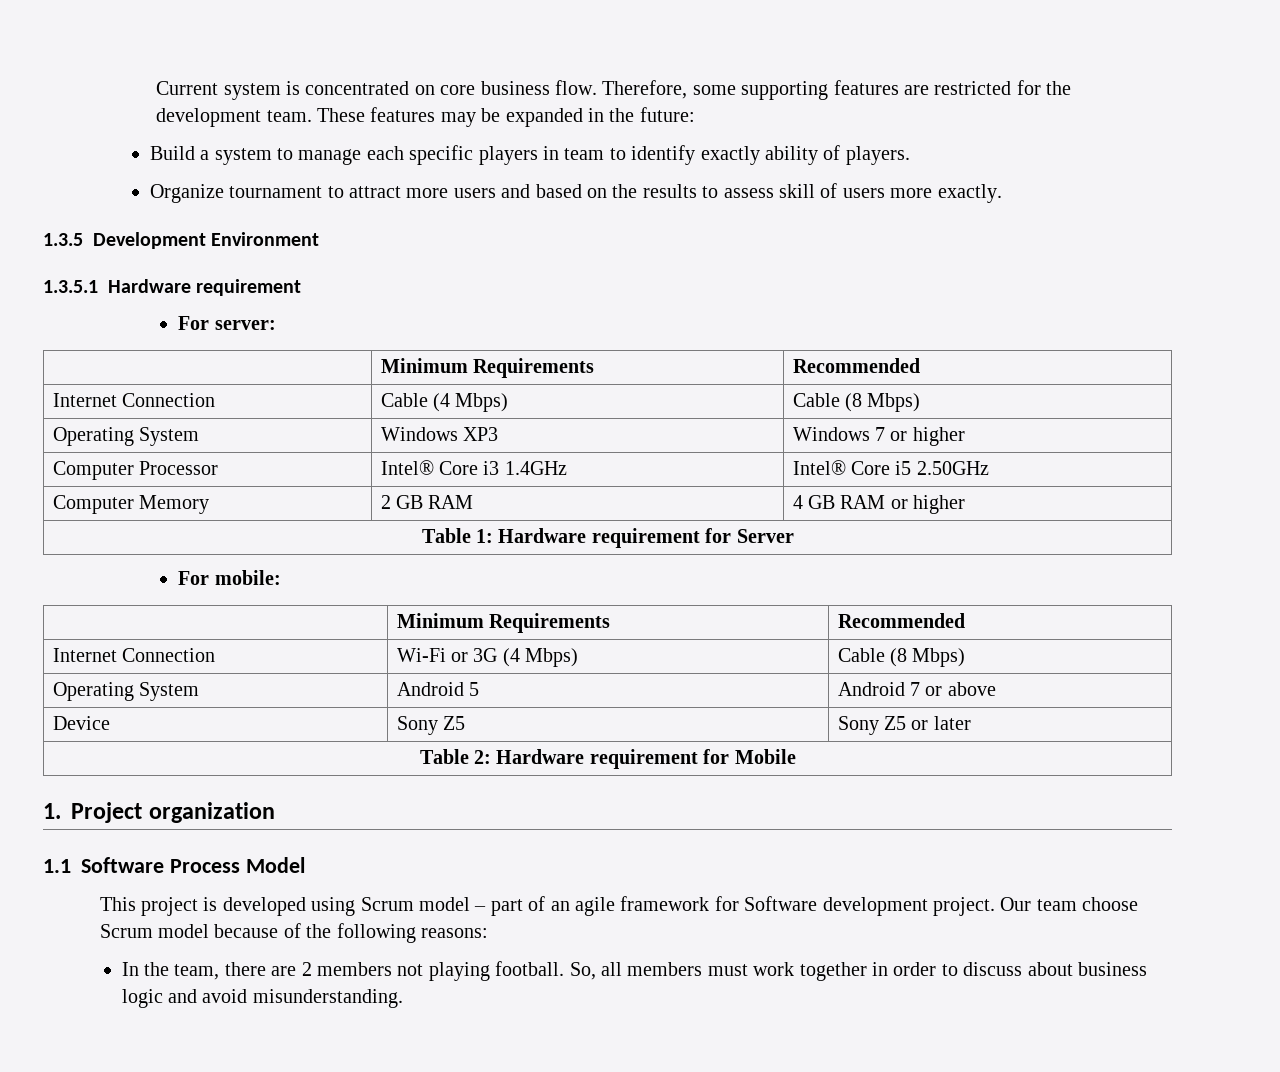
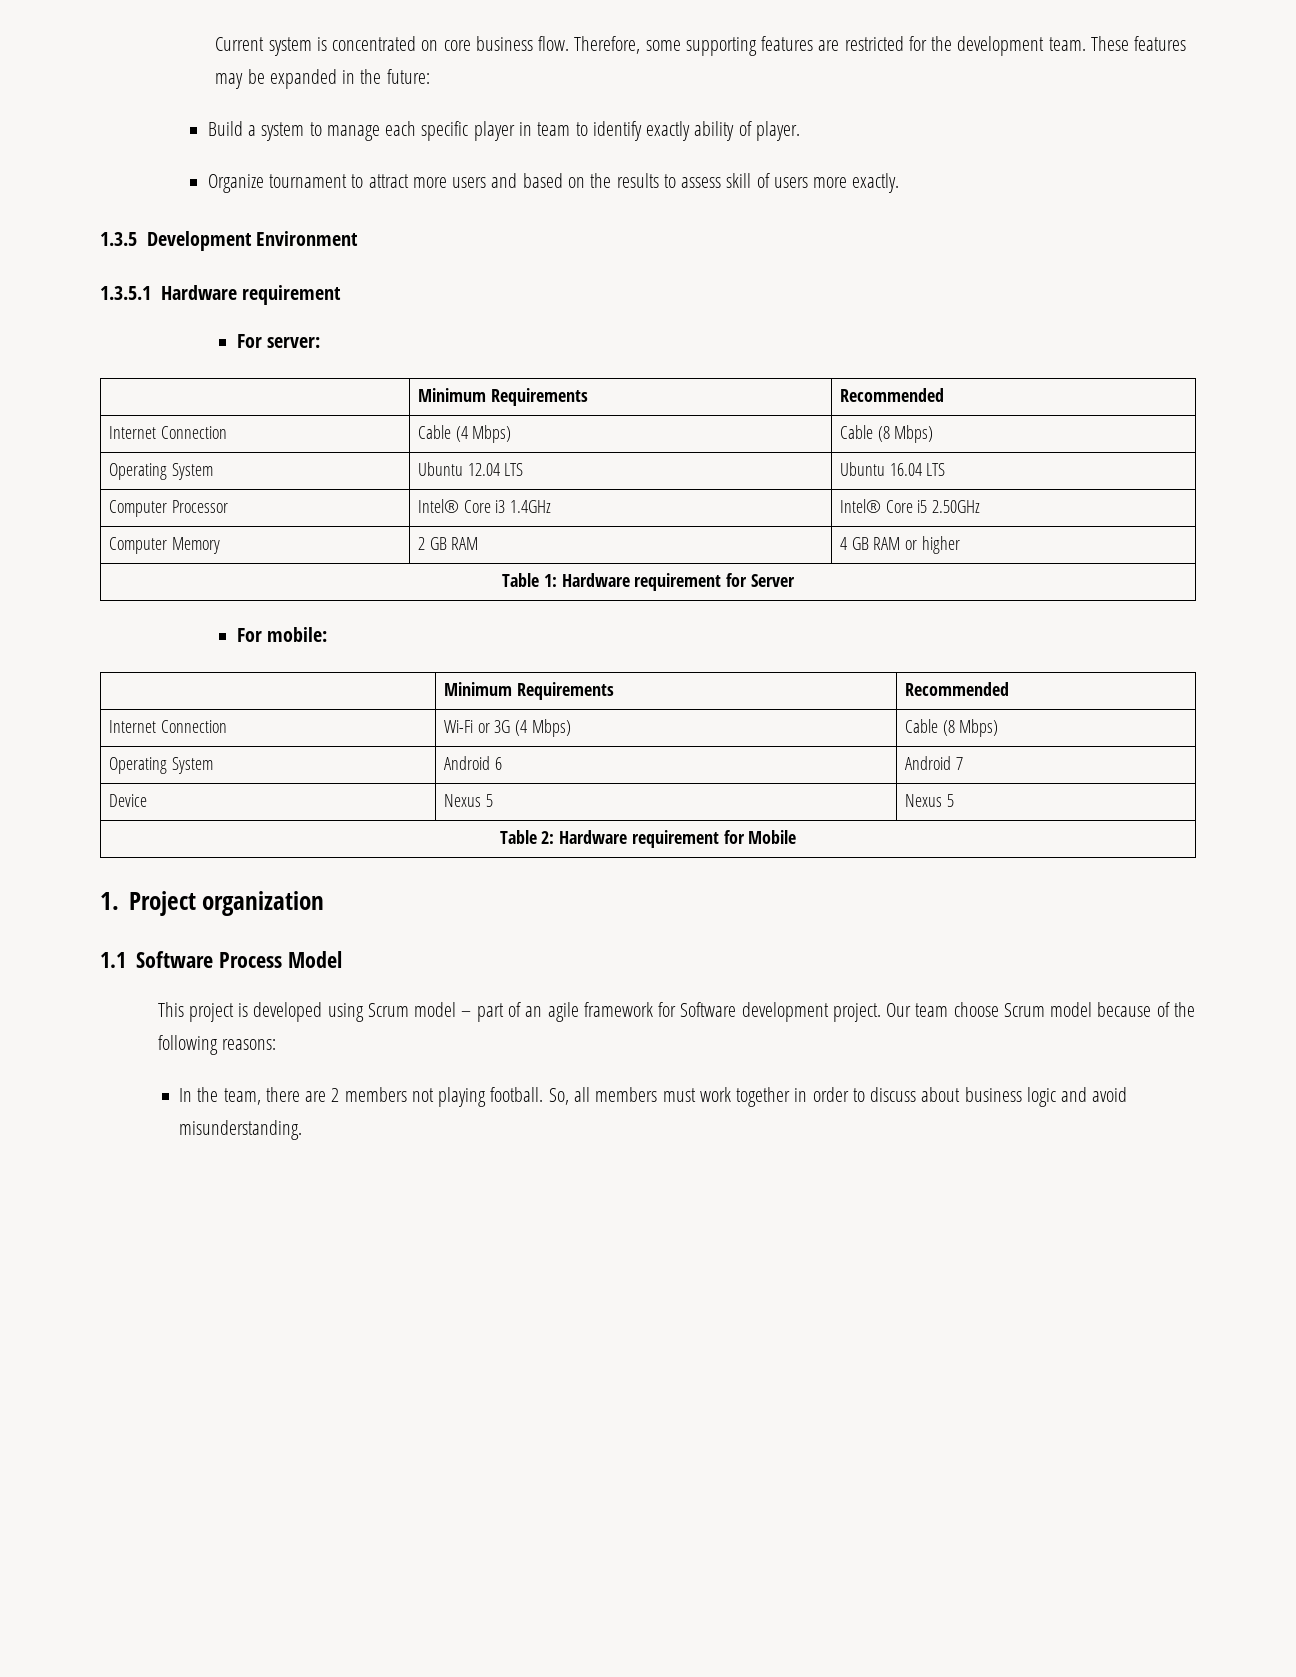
[478,146,538,165] players -> [473,121,515,141] player
[845,146,910,165] players. -> [755,121,800,141] player.
[380,427,499,441] [792,427,965,446] Windows XP3 | Windows 7 or higher -> [417,462,524,476] [839,462,946,476] Ubuntu 12.04 LTS | Ubuntu 16.04 LTS
[469,682,480,696] 5 -> [494,757,502,770] 6
[925,682,996,696] or above -> (963, 763) none
[396,716,466,735] [837,716,971,735] Sony Z5 | Sony Z5 or later -> [443,794,493,807] [904,794,954,807] Nexus 5 | Nexus 5

